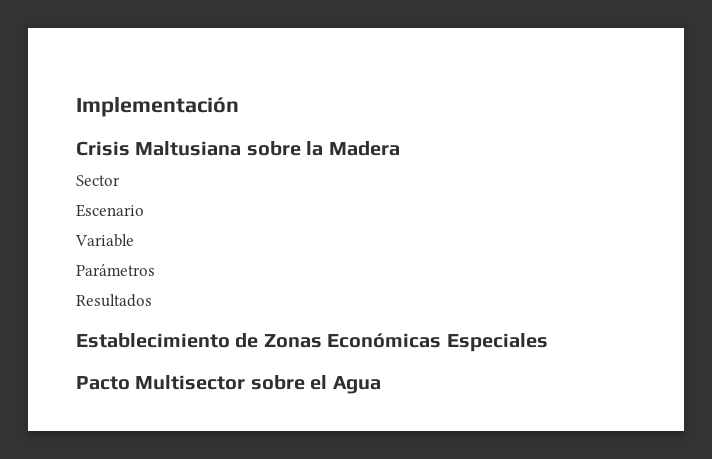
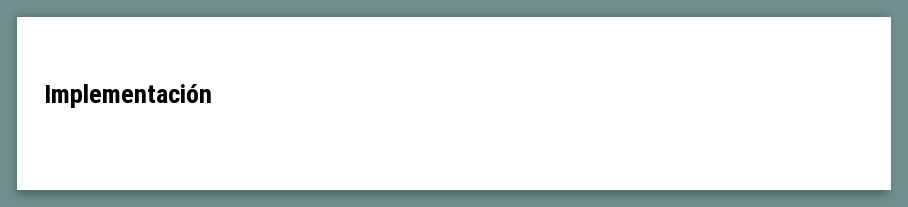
[76,141,400,156] [76,175,120,186] [76,204,144,217] [75,234,134,247] [76,264,155,276] [76,294,152,307] [76,333,548,352] [76,375,381,394] // Crisis Maltusiana sobre la Madera // Sector // Escenario // Variable // Parámetros // Resultados // Establecimiento de Zonas Económicas Especiales // Pacto Multisector sobre el Agua -> (212, 96) none

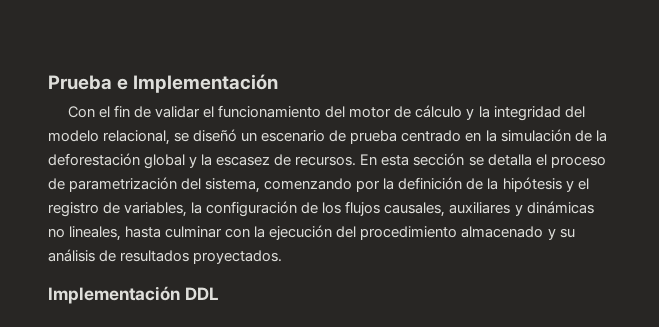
[44,84,212,108] Implementación -> [48,74,279,93] [67,105,585,121] [48,129,607,145] [48,153,606,169] [48,177,589,193] [48,201,594,217] [48,225,575,241] [48,249,283,264] [48,286,219,304] Prueba e Implementación // Con el fin de validar el funcionamiento del motor de cálculo y la integridad del modelo relacional, se diseñó un escenario de prueba centrado en la simulación de la deforestación global y la escasez de recursos. En esta sección se detalla el proceso de parametrización del sistema, comenzando por la definición de la hipótesis y el registro de variables, la configuración de los flujos causales, auxiliares y dinámicas no lineales, hasta culminar con la ejecución del procedimiento almacenado y su análisis de resultados proyectados. // Implementación DDL

